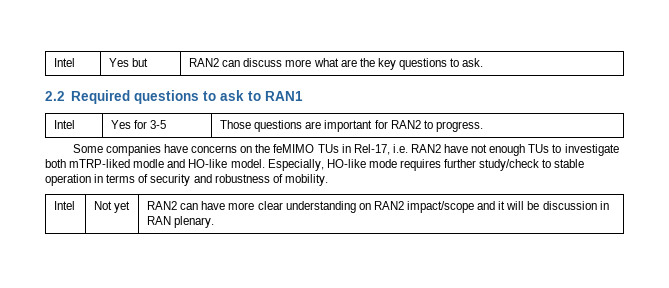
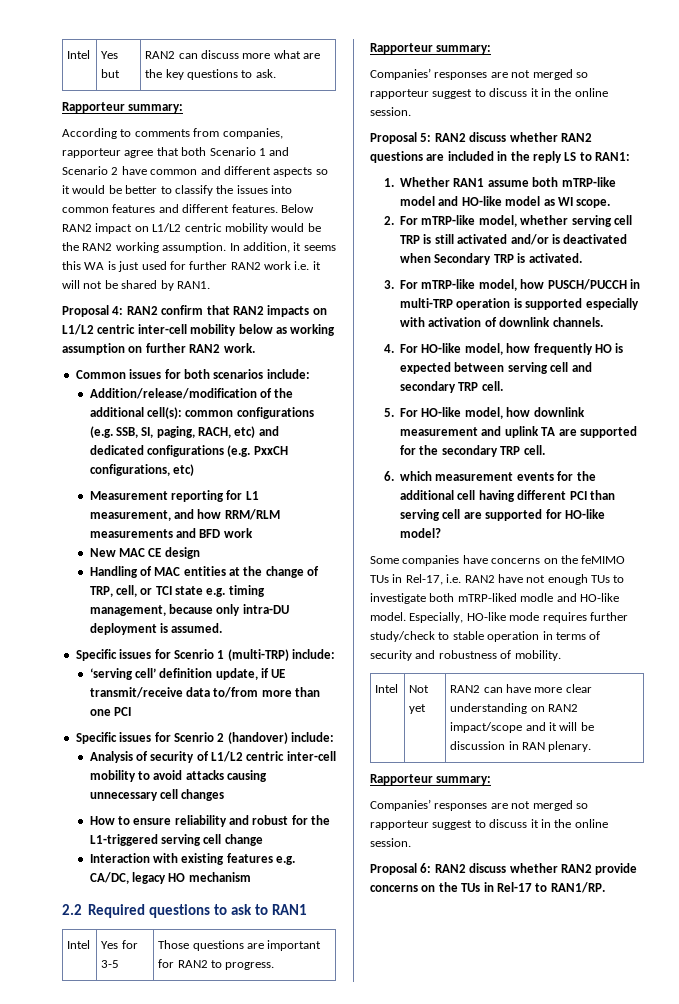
(484, 62) none -> [62,102,184,113] [62,128,283,139] [62,147,290,158] [62,166,328,177] [62,185,292,196] [62,204,314,213] [62,223,321,234] [62,242,336,253] [62,261,321,272] [62,280,210,291] [62,305,327,317] [62,324,336,336] [62,343,255,355] [75,369,310,379] [89,388,294,399] [89,407,314,419] [89,426,279,438] [89,445,288,457] [89,464,194,476] [89,490,259,502] [89,509,280,521] [89,528,253,538] [89,547,200,559] [89,566,320,578] [89,585,265,597] [89,604,289,616] [89,623,223,635] [75,649,335,661] [89,668,286,680] [89,687,321,698] [89,707,131,716] [75,732,334,744] [89,751,336,763] [89,770,268,782] [89,789,225,801] [89,815,331,827] [89,834,263,846] [89,853,296,865] [89,872,251,884] // Rapporteur summary: // According to comments from companies, rapporteur agree that both Scenario 1 and Scenario 2 have common and different aspects so it would be better to classify the issues into common features and different features. Below RAN2 impact on L1/L2 centric mobility would be the RAN2 working assumption. In addition, it seems this WA is just used for further RAN2 work i.e. it will not be shared by RAN1. // Proposal 4: RAN2 confirm that RAN2 impacts on L1/L2 centric inter-cell mobility below as working assumption on further RAN2 work. // Common issues for both scenarios include: // Addition/release/modification of the additional cell(s): common configurations (e.g. SSB, SI, paging, RACH, etc) and dedicated configurations (e.g. PxxCH configurations, etc) // Measurement reporting for L1 measurement, and how RRM/RLM measurements and BFD work // New MAC CE design // Handling of MAC entities at the change of TRP, cell, or TCI state e.g. timing management, because only intra-DU deployment is assumed. // Specific issues for Scenrio 1 (multi-TRP) include: // ‘serving cell’ definition update, if UE transmit/receive data to/from more than one PCI // Specific issues for Scenrio 2 (handover) include: // Analysis of security of L1/L2 centric inter-cell mobility to avoid attacks causing unnecessary cell changes // How to ensure reliability and robust for the L1-triggered serving cell change // Interaction with existing features e.g. CA/DC, legacy HO mechanism
(483, 126) none -> [370,43,492,54] [370,68,588,80] [370,88,608,99] [370,107,411,116] [370,132,592,144] [370,151,630,163] [383,177,616,187] [400,196,611,208] [383,215,632,227] [400,234,628,245] [400,253,582,265] [383,279,640,291] [400,298,639,310] [400,317,603,327] [383,343,624,355] [400,362,592,374] [400,381,503,393] [383,407,585,419] [400,426,637,438] [400,445,545,457] [383,471,596,481] [400,490,615,502] [400,509,605,521] [400,528,442,538] // Rapporteur summary: // Companies’ responses are not merged so rapporteur suggest to discuss it in the online session. // Proposal 5: RAN2 discuss whether RAN2 questions are included in the reply LS to RAN1: // 1. Whether RAN1 assume both mTRP-like model and HO-like model as WI scope. // 2. For mTRP-like model, whether serving cell TRP is still activated and/or is deactivated when Secondary TRP is activated. // 3. For mTRP-like model, how PUSCH/PUCCH in multi-TRP operation is supported especially with activation of downlink channels. // 4. For HO-like model, how frequently HO is expected between serving cell and secondary TRP cell. // 5. For HO-like model, how downlink measurement and uplink TA are supported for the secondary TRP cell. // 6. which measurement events for the additional cell having different PCI than serving cell are supported for HO-like model?
(215, 222) none -> [370,774,492,785] [370,799,588,811] [370,819,608,830] [370,838,411,847] [370,863,638,875] [370,882,605,893] // Rapporteur summary: // Companies’ responses are not merged so rapporteur suggest to discuss it in the online session. // Proposal 6: RAN2 discuss whether RAN2 provide concerns on the TUs in Rel-17 to RAN1/RP.

